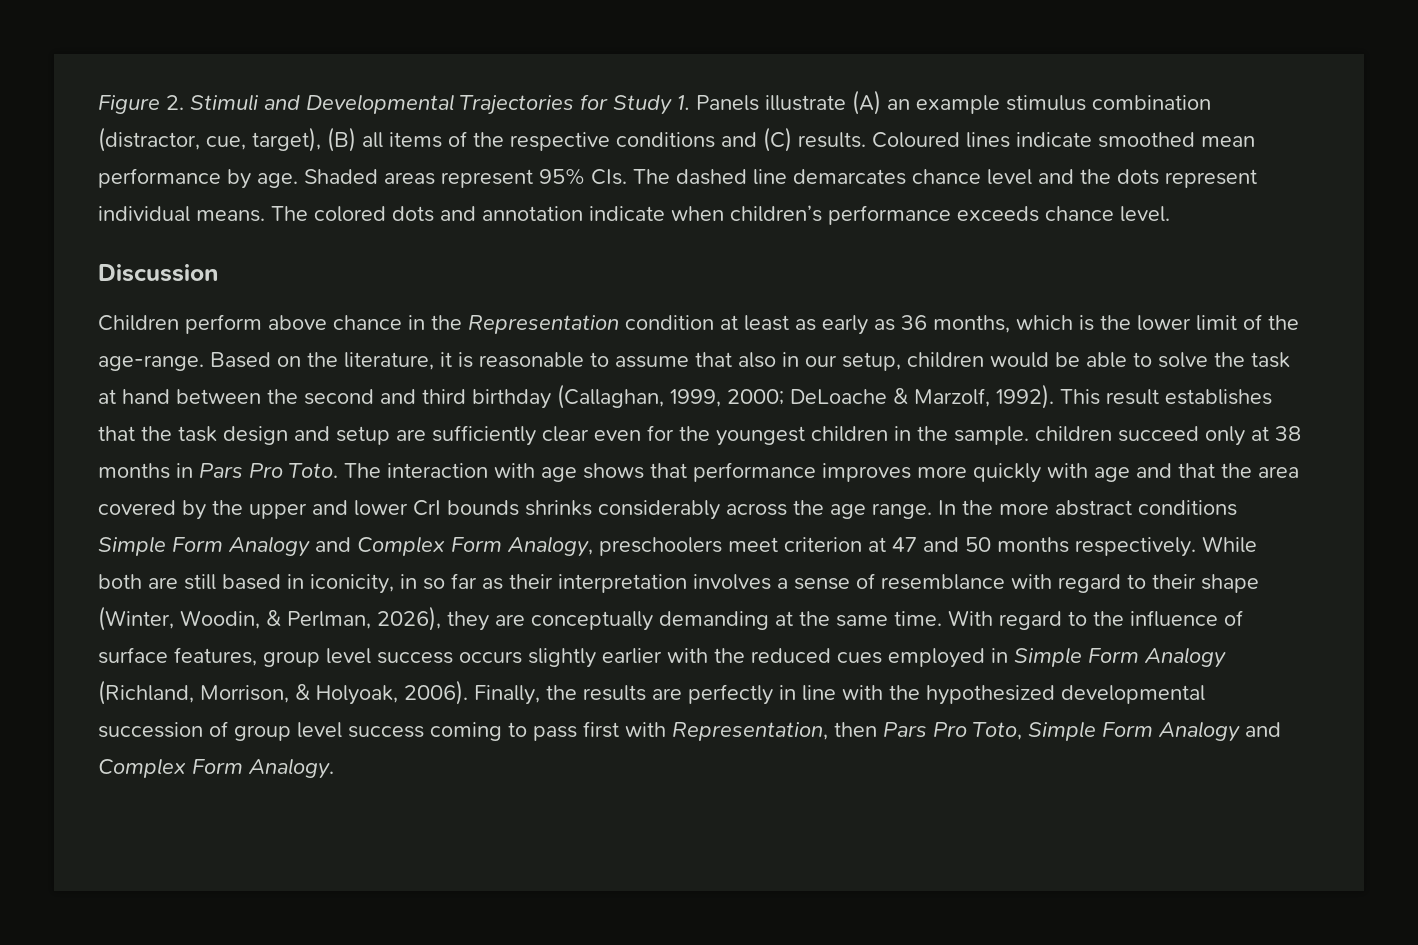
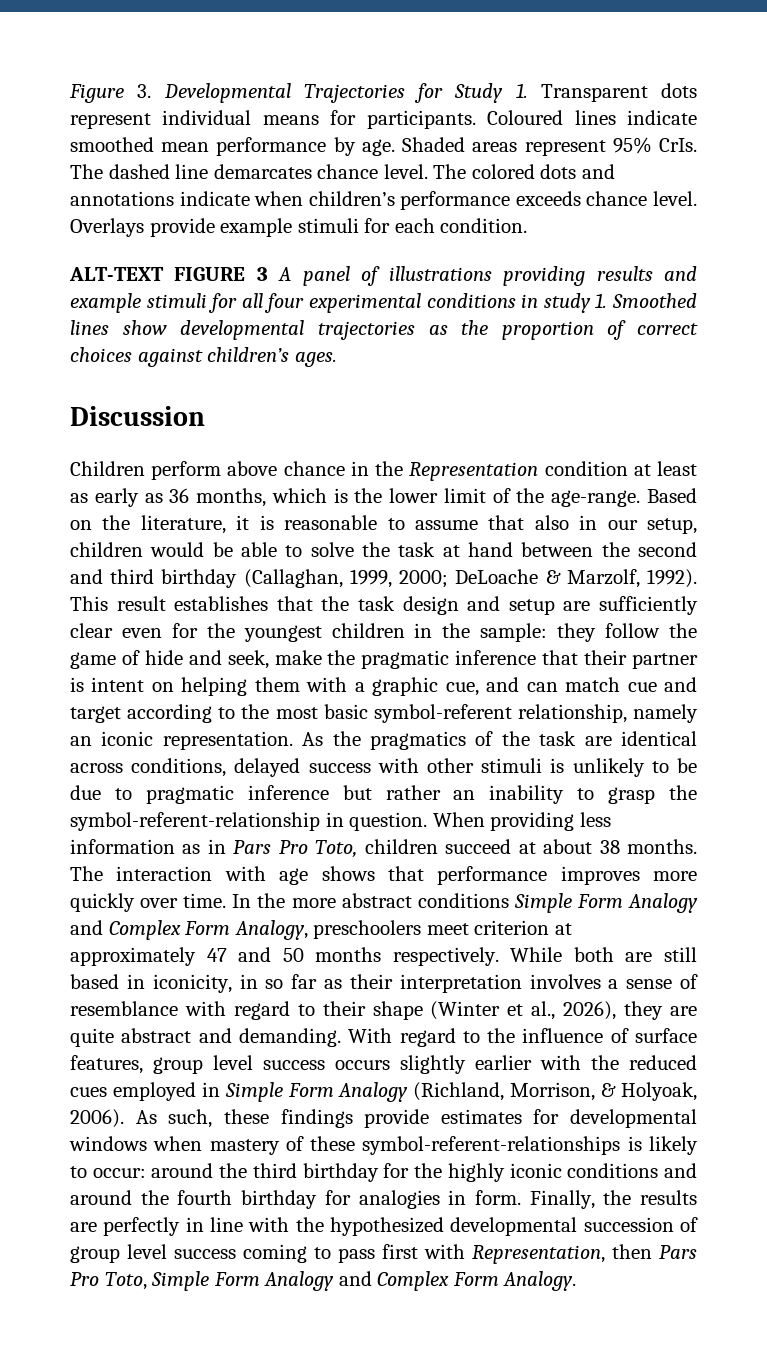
[166,94,300,111] 2. Stimuli and -> [137,84,152,98] 3.
[696,90,1211,115] [98,127,866,152] Panels illustrate (A) an example stimulus combination (distractor, cue, target), (B) all items of the respective conditions and (C) results. -> [540,83,697,102] [70,110,476,129] Transparent dots represent individual means for participants.
[591,169,627,185] CIs. -> [659,138,697,152] CrIs.
[987,169,1257,188] [98,206,265,222] level and the dots represent individual means. -> [383,164,428,179] level.
[482,206,583,221] annotation -> [70,191,174,206] annotations
(1170, 214) none -> [70,218,528,237] [69,266,698,286] [70,293,698,313] [70,320,698,340] [70,347,337,367] Overlays provide example stimuli for each condition. // ALT-TEXT FIGURE 3 A panel of illustrations providing results and example stimuli for all four experimental conditions in study 1. Smoothed lines show developmental trajectories as the proportion of correct choices against children’s ages.
[954,426,1301,446] [98,463,338,479] sample. children succeed only at 38 months in Pars Pro Toto. -> [480,623,697,642] [70,650,698,669] [70,677,697,696] [70,704,698,723] [70,731,697,750] [70,758,697,777] [70,785,697,804] [70,812,611,831] [70,839,697,858] sample: they follow the game of hide and seek, make the pragmatic inference that their partner is intent on helping them with a graphic cue, and can match cue and target according to the most basic symbol-referent relationship, namely an iconic representation. As the pragmatics of the task are identical across conditions, delayed success with other stimuli is unlikely to be due to pragmatic inference but rather an inability to grasp the symbol-referent-relationship in question. When providing less information as in Pars Pro Toto, children succeed at about 38 months.
[1047,463,1299,482] [98,500,932,520] with age and that the area covered by the upper and lower CrI bounds shrinks considerably across the age range. -> [140,893,227,908] over time.
(886, 544) none -> [70,947,196,966] approximately
[98,606,942,631] (Winter, Woodin, & Perlman, 2026), they are conceptually demanding at the same time. -> [430,1001,697,1020] [70,1028,341,1047] (Winter et al., 2026), they are quite abstract and demanding.
(468, 692) none -> [135,1109,697,1128] [69,1136,698,1155] [70,1163,698,1182] [70,1190,521,1209] As such, these findings provide estimates for developmental windows when mastery of these symbol-referent-relationships is likely to occur: around the third birthday for the highly iconic conditions and around the fourth birthday for analogies in form.

